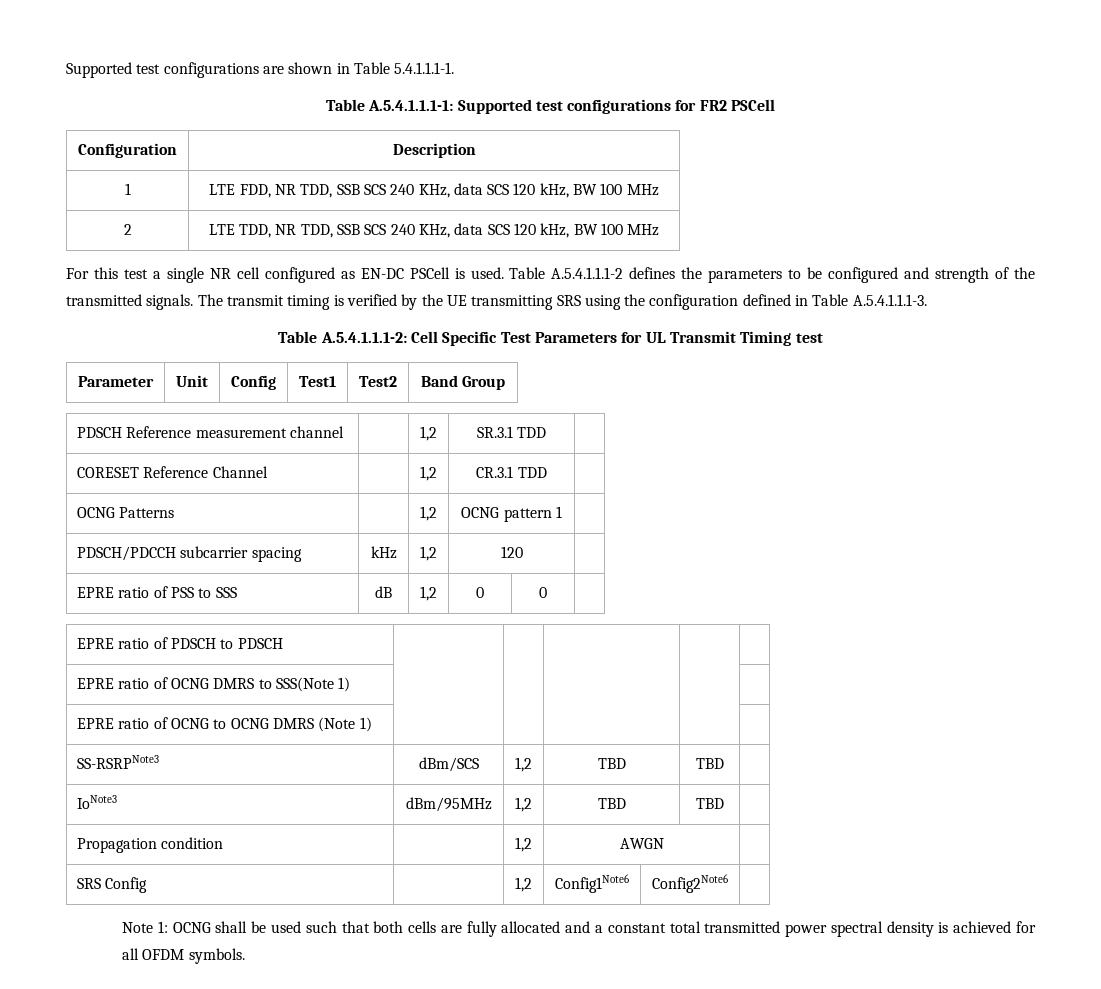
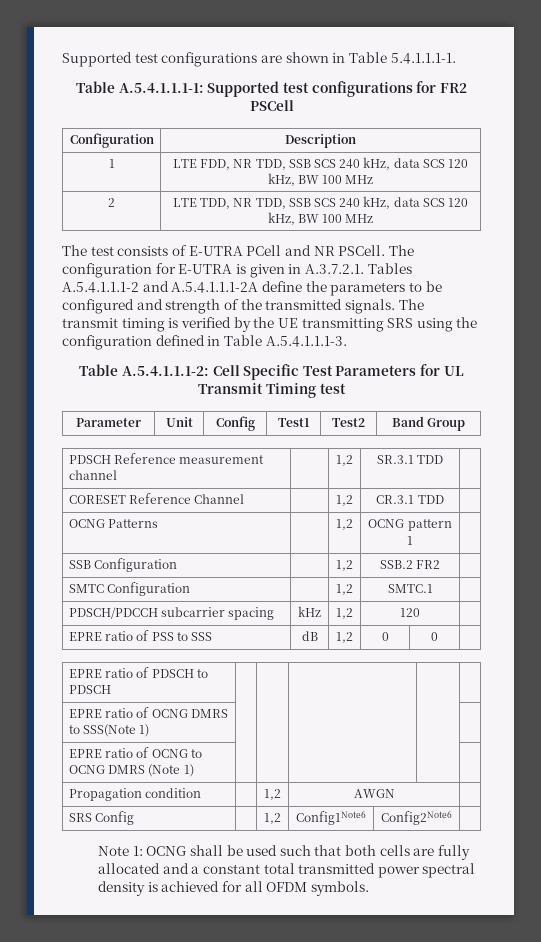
[418,184,450,198] KHz, -> [363,157,391,170] kHz,
[418,223,660,238] [66,267,676,283] KHz, data SCS 120 kHz, BW 100 MHz // For this test a single NR cell configured as EN-DC PSCell is used. Table A.5.4.1.1.1-2 defines -> [363,196,469,209] [267,212,374,225] [62,245,414,256] [62,263,412,278] [62,281,302,293] kHz, data SCS 120 kHz, BW 100 MHz // The test consists of E-UTRA PCell and NR PSCell. The configuration for E-UTRA is given in A.3.7.2.1. Tables A.5.4.1.1.1-2 and A.5.4.1.1.1-2A define
(562, 512) none -> [68,558,178,572] [336,560,353,571] [379,560,441,569] [68,582,191,596] [336,584,353,595] [387,584,433,593] // SSB Configuration | | 1,2 | SSB.2 FR2 | // SMTC Configuration | | 1,2 | SMTC.1 |
[77,755,160,769] [418,757,479,772] [515,757,532,772] [597,758,626,769] [695,758,724,769] [77,795,118,809] [405,797,492,812] [515,797,532,812] [597,798,626,809] [695,798,724,809] // SS-RSRPNote3 | dBm/SCS | 1,2 | TBD | TBD | // IoNote3 | dBm/95MHz | 1,2 | TBD | TBD | -> (194, 770) none

